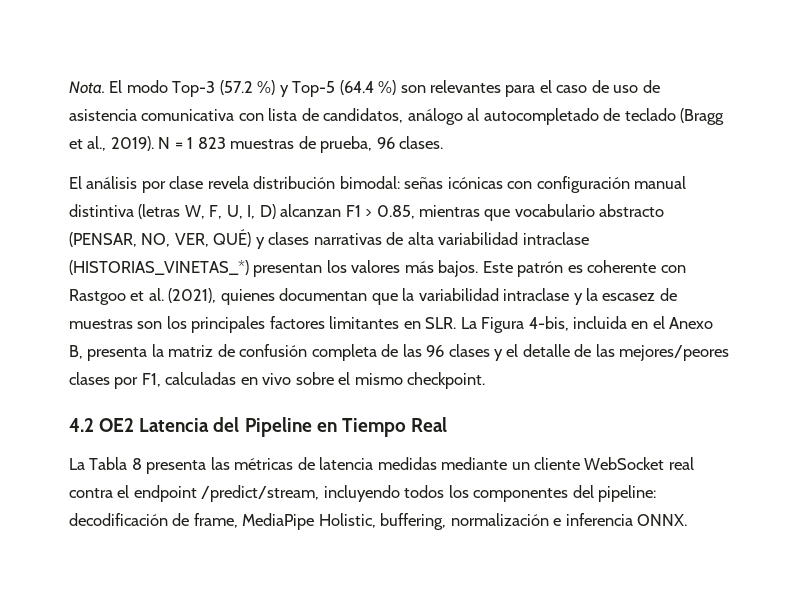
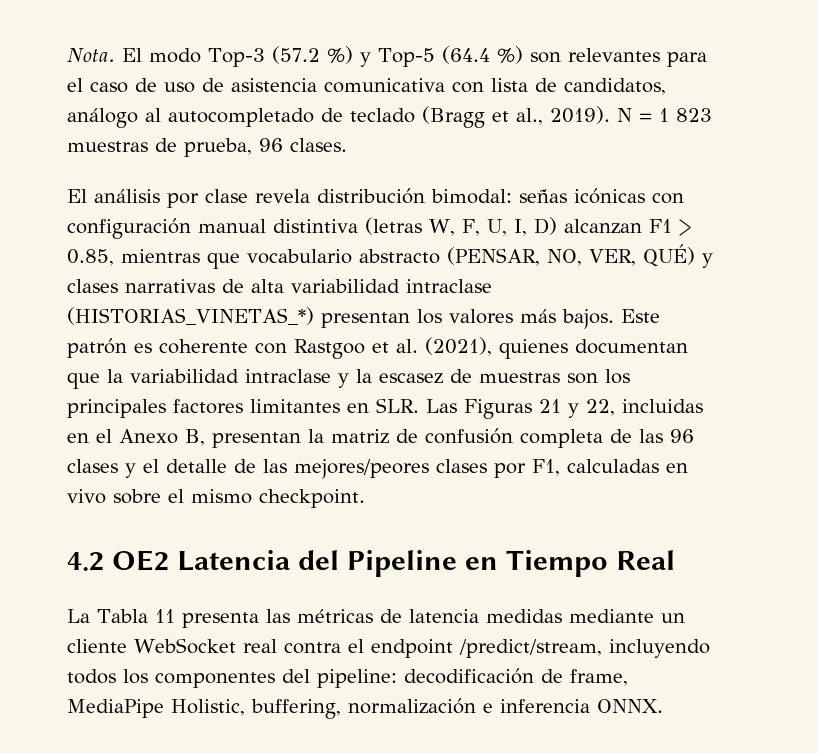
[460,316,628,333] La Figura 4-bis, incluida -> [426,399,703,419] Las Figuras 21 y 22, incluidas
[87,347,148,361] presenta -> [212,432,301,448] presentan
[131,458,142,470] 8 -> [154,609,175,623] 11

